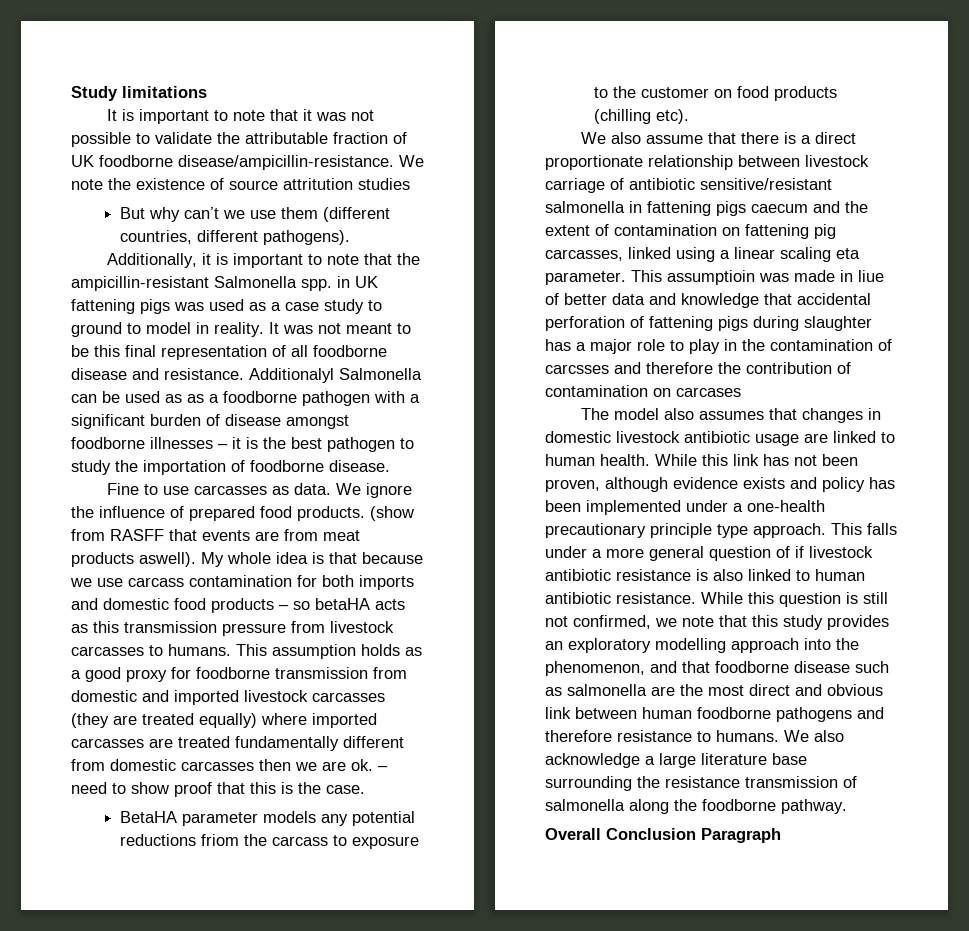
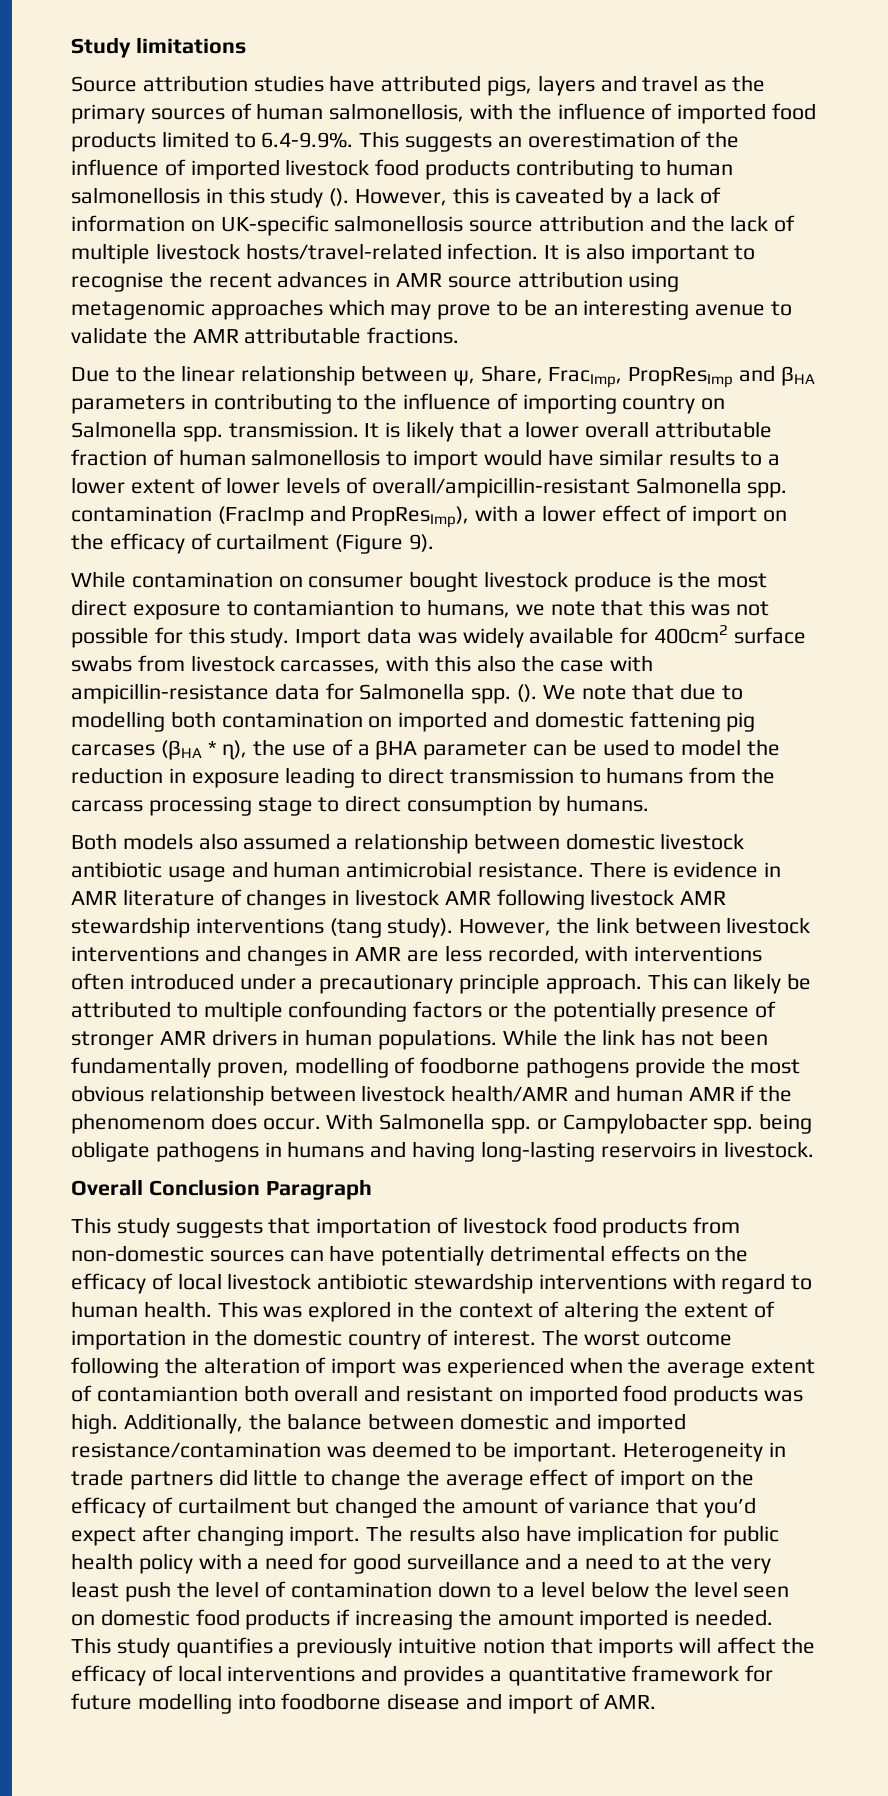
[107,109,313,124] It is important to note that it -> [71,75,766,96] [71,103,817,124] [71,131,740,152] [71,159,734,180] [71,187,721,208] [71,215,796,236] [71,243,756,264] [71,271,680,292] [71,299,793,320] [71,327,460,344] [71,365,815,388] [71,393,726,414] [71,421,773,442] [71,449,780,470] [71,477,788,498] [71,505,788,528] [71,533,435,554] [71,571,768,592] [71,599,686,620] Source attribution studies have attributed pigs, layers and travel as the primary sources of human salmonellosis, with the influence of imported food products limited to 6.4-9.9%. This suggests an overestimation of the influence of imported livestock food products contributing to human salmonellosis in this study (). However, this is caveated by a lack of information on UK-specific salmonellosis source attribution and the lack of multiple livestock hosts/travel-related infection. It is also important to recognise the recent advances in AMR source attribution using metagenomic approaches which may prove to be an interesting avenue to validate the AMR attributable fractions. // Due to the linear relationship between ψ, Share, FracImp, PropResImp and βHA parameters in contributing to the influence of importing country on Salmonella spp. transmission. It is likely that a lower overall attributable fraction of human salmonellosis to import would have similar results to a lower extent of lower levels of overall/ampicillin-resistant Salmonella spp. contamination (FracImp and PropResImp), with a lower effect of import on the efficacy of curtailment (Figure 9). // While contamination on consumer bought livestock produce is the most direct exposure to contamiantion to humans, we note that this
[136,132,407,144] [71,155,424,170] [71,178,410,190] [119,207,390,222] [119,230,350,245] [107,253,421,268] [71,276,378,291] [71,299,382,314] [71,322,411,337] [71,345,387,360] [71,368,422,383] [71,391,420,406] [71,414,349,429] [71,437,414,452] [71,460,390,475] [107,483,413,498] [71,506,414,521] [71,529,360,541] [71,552,423,567] [70,575,414,590] [71,598,405,613] [71,621,394,636] [71,644,422,659] [71,667,407,682] [71,690,385,705] [71,713,377,728] [71,736,404,751] [71,759,388,771] [71,782,365,797] [119,811,415,826] [119,834,419,849] [593,86,837,101] [593,109,689,124] [581,132,857,144] [545,155,869,170] [545,178,832,193] [545,201,868,216] [545,224,836,239] [545,247,860,262] [545,270,884,285] [545,293,871,308] [545,316,872,331] [545,339,892,354] [545,362,851,374] [545,385,741,397] [581,408,882,423] [545,431,895,446] [545,454,858,466] [545,477,895,492] [545,500,825,515] [545,523,897,538] [545,546,873,561] [545,569,865,581] [545,592,888,607] [545,615,889,630] [545,638,859,653] [545,661,889,676] [545,684,883,696] [545,707,884,722] [545,730,844,742] [545,753,807,768] [545,776,857,791] [545,799,847,814] [545,828,781,843] to validate the attributable fraction of UK foodborne disease/ampicillin-resistance. We note the existence of source attritution studies // But why can’t we use them (different countries, different pathogens). // Additionally, it is important to note that the ampicillin-resistant Salmonella spp. in UK fattening pigs was used as a case study to ground to model in reality. It was not meant to be this final representation of all foodborne disease and resistance. Additionalyl Salmonella can be used as as a foodborne pathogen with a significant burden of disease amongst foodborne illnesses – it is the best pathogen to study the importation of foodborne disease. // Fine to use carcasses as data. We ignore the influence of prepared food products. (show from RASFF that events are from meat products aswell). My whole idea is that because we use carcass contamination for both imports and domestic food products – so betaHA acts as this transmission pressure from livestock carcasses to humans. This assumption holds as a good proxy for foodborne transmission from domestic and imported livestock carcasses (they are treated equally) where imported carcasses are treated fundamentally different from domestic carcasses then we are ok. – need to show proof that this is the case. // BetaHA parameter models any potential reductions friom the carcass to exposure to the customer on food products (chilling etc). // We also assume that there is a direct proportionate relationship between livestock carriage of antibiotic sensitive/resistant salmonella in fattening pigs caecum and the extent of contamination on fattening pig carcasses, linked using a linear scaling eta parameter. This assumptioin was made in liue of better data and knowledge that accidental perforation of fattening pigs during slaughter has a major role to play in the contamination of carcsses and therefore the contribution of contamination on carcases // The model also assumes that changes in domestic livestock antibiotic usage are linked to human health. While this link has not been proven, although evidence exists and policy has been implemented under a one-health precautionary principle type approach. This falls under a more general question of if livestock antibiotic resistance is also linked to human antibiotic resistance. While this question is still not confirmed, we note that this study provides an exploratory modelling approach into the phenomenon, and that foodborne disease such as salmonella are the most direct and obvious link between human foodborne pathogens and therefore resistance to humans. We also acknowledge a large literature base surrounding the resistance transmission of salmonella along the foodborne pathway. // Overall Conclusion Paragraph -> [154,625,806,648] [71,655,654,674] [71,683,744,704] [71,711,756,732] [71,739,781,760] [71,767,776,788] [71,795,649,816] [71,833,745,854] [71,861,782,882] [71,889,727,910] [71,917,811,938] [71,945,763,966] [71,973,812,994] [71,1001,777,1022] [71,1029,768,1050] [71,1057,801,1078] [71,1085,793,1106] [71,1113,813,1134] [71,1141,815,1162] [71,1179,372,1200] [71,1217,741,1238] [71,1245,749,1266] [71,1273,813,1294] [71,1301,775,1322] [71,1329,733,1350] [71,1357,816,1378] [71,1385,804,1406] [71,1413,686,1434] [71,1441,786,1462] [71,1469,754,1490] [71,1497,757,1518] [71,1525,780,1546] [71,1553,772,1574] [71,1581,790,1602] [71,1609,774,1630] [71,1637,815,1658] [71,1665,774,1686] [71,1693,657,1714] for this study. Import data was widely available for 400cm2 surface swabs from livestock carcasses, with this also the case with ampicillin-resistance data for Salmonella spp. (). We note that due to modelling both contamination on imported and domestic fattening pig carcases (βHA * η), the use of a βHA parameter can be used to model the reduction in exposure leading to direct transmission to humans from the carcass processing stage to direct consumption by humans. // Both models also assumed a relationship between domestic livestock antibiotic usage and human antimicrobial resistance. There is evidence in AMR literature of changes in livestock AMR following livestock AMR stewardship interventions (tang study). However, the link between livestock interventions and changes in AMR are less recorded, with interventions often introduced under a precautionary principle approach. This can likely be attributed to multiple confounding factors or the potentially presence of stronger AMR drivers in human populations. While the link has not been fundamentally proven, modelling of foodborne pathogens provide the most obvious relationship between livestock health/AMR and human AMR if the phenomenom does occur. With Salmonella spp. or Campylobacter spp. being obligate pathogens in humans and having long-lasting reservoirs in livestock. // Overall Conclusion Paragraph // This study suggests that importation of livestock food products from non-domestic sources can have potentially detrimental effects on the efficacy of local livestock antibiotic stewardship interventions with regard to human health. This was explored in the context of altering the extent of importation in the domestic country of interest. The worst outcome following the alteration of import was experienced when the average extent of contamiantion both overall and resistant on imported food products was high. Additionally, the balance between domestic and imported resistance/contamination was deemed to be important. Heterogeneity in trade partners did little to change the average effect of import on the efficacy of curtailment but changed the amount of variance that you’d expect after changing import. The results also have implication for public health policy with a need for good surveillance and a need to at the very least push the level of contamination down to a level below the level seen on domestic food products if increasing the amount imported is needed. This study quantifies a previously intuitive notion that imports will affect the efficacy of local interventions and provides a quantitative framework for future modelling into foodborne disease and import of AMR.

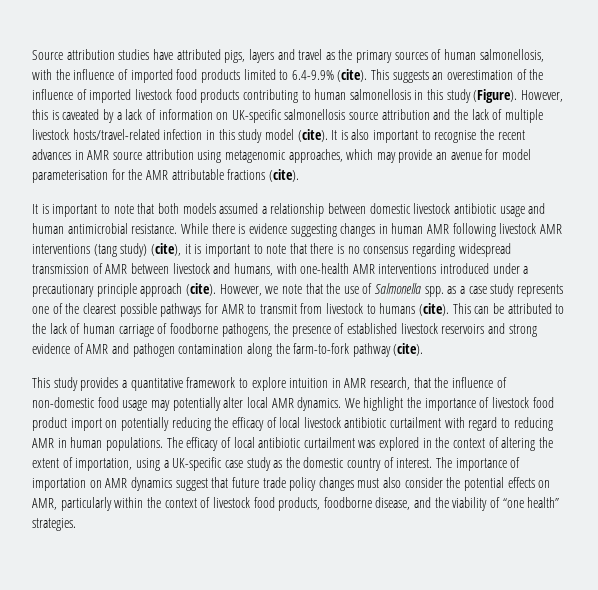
[71,37,246,58] Study limitations // -> (32, 55) none
[261,132,354,148] 6.4-9.9%. -> [291,69,368,82] 6.4-9.9% (cite).
[329,188,350,206] (). -> [473,89,518,103] (Figure).
[447,243,539,260] infection. -> [163,129,328,143] infection in this study model (cite).
[210,299,323,320] approaches -> [288,149,343,163] approaches,
[437,299,793,320] [71,327,460,344] [71,365,815,388] [71,393,726,414] [71,421,773,442] [71,449,780,470] [71,477,788,498] [71,505,788,528] [71,533,435,554] [71,571,768,592] [71,599,769,620] [71,625,806,648] [71,655,654,674] [71,683,744,704] [71,711,756,732] [71,739,781,760] [71,767,776,788] [71,795,649,816] [71,833,238,850] prove to be an interesting avenue to validate the AMR attributable fractions. // Due to the linear relationship between ψ, Share, FracImp, PropResImp and βHA parameters in contributing to the influence of importing country on Salmonella spp. transmission. It is likely that a lower overall attributable fraction of human salmonellosis to import would have similar results to a lower extent of lower levels of overall/ampicillin-resistant Salmonella spp. contamination (FracImp and PropResImp), with a lower effect of import on the efficacy of curtailment (Figure 9). // While contamination on consumer bought livestock produce is the most direct exposure to contamiantion to humans, we note that this was not possible for this study. Import data was widely available for 400cm2 surface swabs from livestock carcasses, with this also the case with ampicillin-resistance data for Salmonella spp. (). We note that due to modelling both contamination on imported and domestic fattening pig carcases (βHA * η), the use of a βHA parameter can be used to model the reduction in exposure leading to direct transmission to humans from the carcass processing stage to direct consumption by humans. // Both models also -> [398,149,532,163] [32,169,299,183] [32,203,216,217] provide an avenue for model parameterisation for the AMR attributable fractions (cite). // It is important to note that both models
[589,861,782,878] [71,889,440,910] There is evidence in AMR literature of changes in livestock -> [180,223,424,237] While there is evidence suggesting changes in human
[71,917,190,938] stewardship -> (563, 229) none
[387,917,811,938] [71,945,763,966] [71,973,124,990] study). However, the link between livestock interventions and changes in AMR are less recorded, with interventions often -> [120,243,511,257] [32,263,437,276] study) (cite), it is important to note that there is no consensus regarding widespread transmission of AMR between livestock and humans, with one-health AMR interventions
[545,973,642,994] approach. -> [140,283,563,297] [32,303,450,317] approach (cite). However, we note that the use of Salmonella spp. as a case study represents one of the clearest possible pathways for AMR to transmit from livestock to humans (cite).
[733,973,782,994] likely -> (490, 310) none
[203,1001,777,1022] [71,1029,768,1050] [71,1057,801,1078] [71,1085,793,1106] [71,1113,813,1134] [71,1141,815,1162] [71,1179,372,1200] [71,1217,741,1238] [71,1245,710,1266] multiple confounding factors or the potentially presence of stronger AMR drivers in human populations. While the link has not been fundamentally proven, modelling of foodborne pathogens provide the most obvious relationship between livestock health/AMR and human AMR if the phenomenom does occur. With Salmonella spp. or Campylobacter spp. being obligate pathogens in humans and having long-lasting reservoirs in livestock. // Overall Conclusion Paragraph // This study suggests that importation of livestock food products from non-domestic sources can have potentially detrimental effects on -> [32,323,537,337] [32,343,424,357] [32,377,507,391] [32,397,554,411] [32,417,211,431] the lack of human carriage of foodborne pathogens, the presence of established livestock reservoirs and strong evidence of AMR and pathogen contamination along the farm-to-fork pathway (cite). // This study provides a quantitative framework to explore intuition in AMR research, that the influence of non-domestic food usage may potentially alter local AMR dynamics. We highlight the importance of livestock food product import on potentially reducing
[414,1273,667,1294] stewardship interventions -> [390,417,442,428] curtailment
[71,1301,258,1318] human health. This -> [513,417,553,431] [32,437,355,451] reducing AMR in human populations. The efficacy of local antibiotic curtailment
[71,1330,209,1350] importation in -> [75,457,283,471] importation, using a UK-specific case study as
[584,1331,733,1346] [71,1357,816,1378] [71,1385,804,1406] [71,1413,686,1434] [71,1441,786,1462] [71,1469,754,1490] [71,1497,757,1518] [71,1525,780,1546] [71,1553,772,1574] [71,1581,790,1602] [71,1609,774,1630] [71,1637,815,1658] [71,1665,774,1686] [71,1693,657,1714] worst outcome following the alteration of import was experienced when the average extent of contamiantion both overall and resistant on imported food products was high. Additionally, the balance between domestic and imported resistance/contamination was deemed to be important. Heterogeneity in trade partners did little to change the average effect of import on the efficacy of curtailment but changed the amount of variance that you’d expect after changing import. The results also have implication for public health policy with a need for good surveillance and a need to at the very least push the level of contamination down to a level below the level seen on domestic food products if increasing the amount imported is needed. This study quantifies a previously intuitive notion that imports will affect the efficacy of local interventions and provides a quantitative framework for future modelling into foodborne disease and import of AMR. -> [455,457,521,471] [32,477,551,491] [32,497,560,511] [32,518,76,531] importance of importation on AMR dynamics suggest that future trade policy changes must also consider the potential effects on AMR, particularly within the context of livestock food products, foodborne disease, and the viability of “one health” strategies.

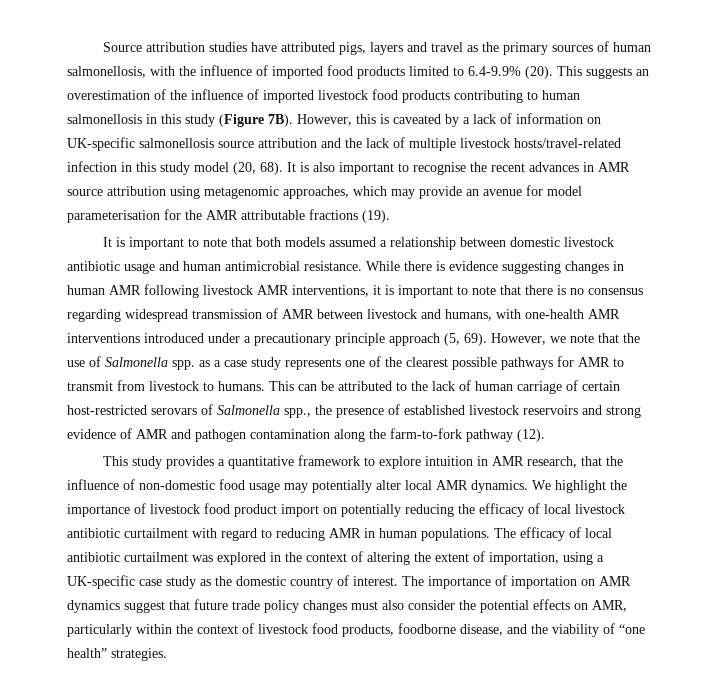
[337,69,368,82] (cite). -> [525,66,553,79] (20).
[473,89,518,103] (Figure). -> [219,114,293,127] (Figure 7B).
[297,129,328,142] (cite). -> [233,162,283,175] (20, 68).
[268,169,299,182] (cite). -> [362,210,390,223] (19).
[32,243,181,257] interventions (tang study) (cite), -> [292,285,369,297] interventions,
[185,283,216,296] (cite). -> [444,333,487,346] (5, 69).
[379,303,450,316] humans (cite). -> [218,381,265,391] humans.
[169,323,271,337] foodborne pathogens, -> [582,381,620,391] [67,404,311,418] certain host-restricted serovars of Salmonella spp.,
[393,343,424,356] (cite). -> [517,429,545,442] (12).

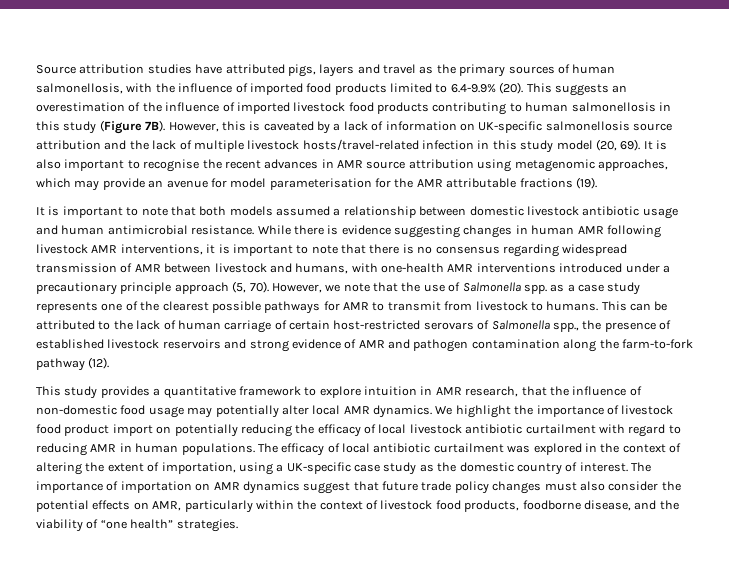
[260,162,283,175] 68). -> [620,139,641,151] 69).
[464,333,487,346] 69). -> [249,281,269,293] 70).

